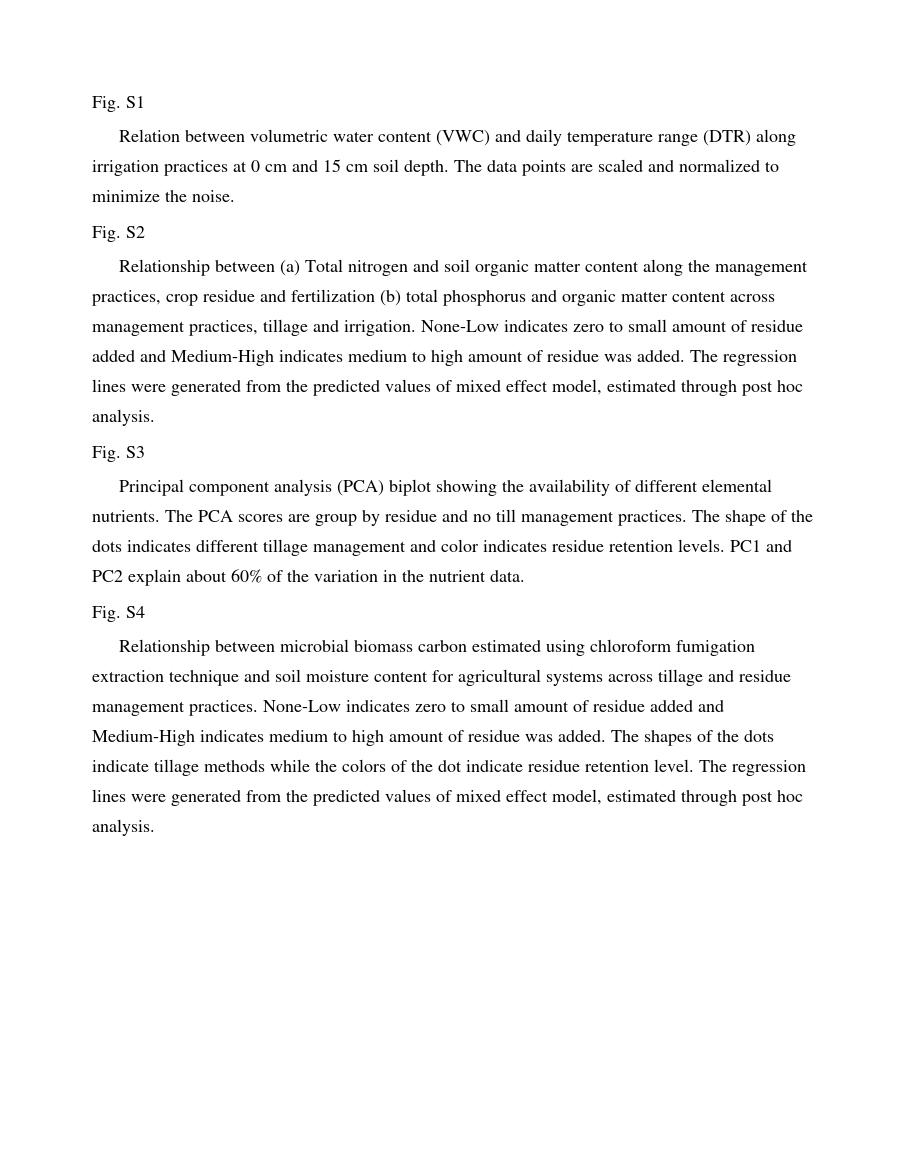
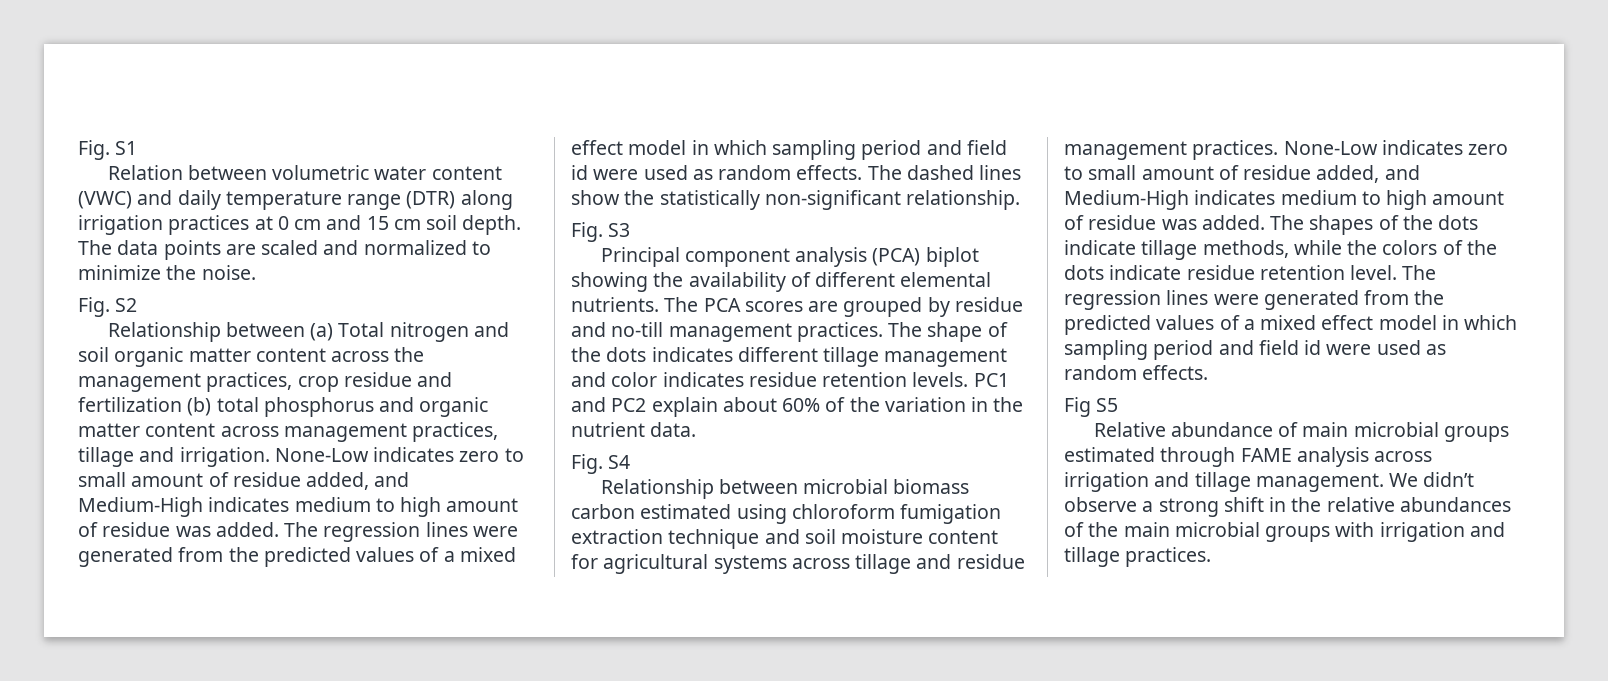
[642,259,683,276] along -> [331,351,390,362] across
[92,350,135,362] added -> [306,472,370,490] added,
[456,379,803,396] [92,409,155,426] mixed effect model, estimated through post hoc analysis. -> [443,547,516,562] [571,140,1007,160] [571,165,1022,180] [571,190,1021,210] a mixed effect model in which sampling period and field id were used as random effects. The dashed lines show the statistically non-significant relationship.
[315,514,357,526] group -> [843,297,923,317] grouped
[473,509,516,522] no till -> [611,322,664,337] no-till
[650,700,693,712] added -> [1316,165,1380,183] added,
[204,760,265,772] methods -> [1202,240,1289,258] methods,
[438,760,462,772] dot -> [1064,265,1104,280] dots
[456,789,803,806] [92,819,155,836] mixed effect model, estimated through post hoc analysis. -> [1243,315,1518,330] [1064,340,1446,360] [1064,365,1209,380] [1064,397,1119,417] [1093,422,1509,442] [1064,447,1433,467] [1064,472,1475,492] [1064,497,1511,517] [1064,522,1505,542] [1064,547,1212,567] a mixed effect model in which sampling period and field id were used as random effects. // Fig S5 // Relative abundance of main microbial groups estimated through FAME analysis across irrigation and tillage management. We didn’t observe a strong shift in the relative abundances of the main microbial groups with irrigation and tillage practices.

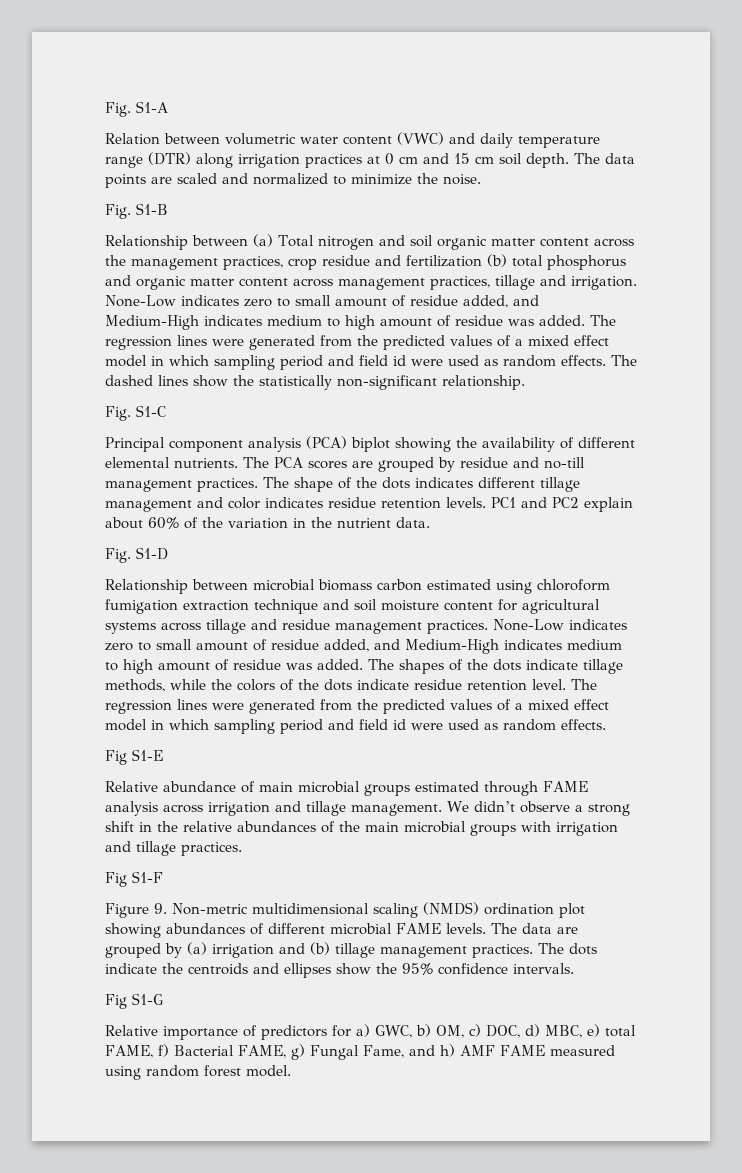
[78,140,138,160] Fig. S1 -> [105,101,168,117] Fig. S1-A
[115,298,138,312] S2 -> [136,203,168,215] S1-B
[608,223,631,237] S3 -> [136,405,166,417] S1-C
[608,455,631,469] S4 -> [136,547,168,560] S1-D
[1096,398,1119,412] S5 -> [132,749,163,761] S1-E
(1212, 557) none -> [105,871,163,887] [105,902,585,918] [105,923,578,938] [105,942,597,958] [105,963,574,978] [105,993,163,1009] [105,1024,636,1040] [105,1044,615,1060] [105,1065,291,1080] // Fig S1-F // Figure 9. Non-metric multidimensional scaling (NMDS) ordination plot showing abundances of different microbial FAME levels. The data are grouped by (a) irrigation and (b) tillage management practices. The dots indicate the centroids and ellipses show the 95% confidence intervals. // Fig S1-G // Relative importance of predictors for a) GWC, b) OM, c) DOC, d) MBC, e) total FAME, f) Bacterial FAME, g) Fungal Fame, and h) AMF FAME measured using random forest model.

